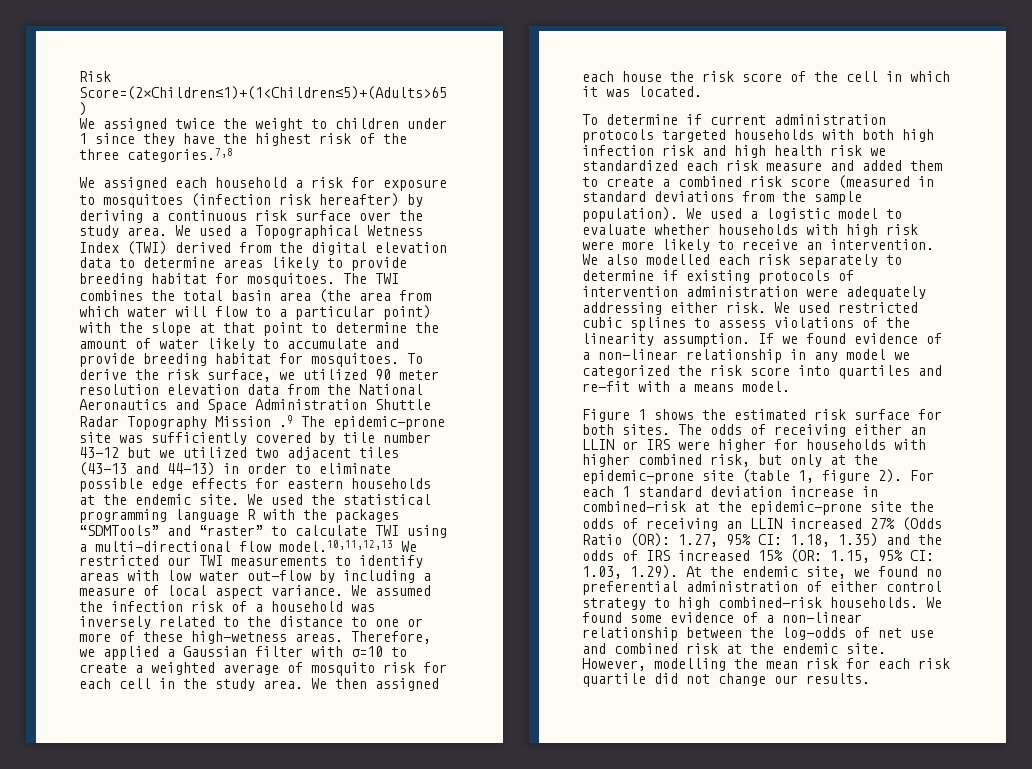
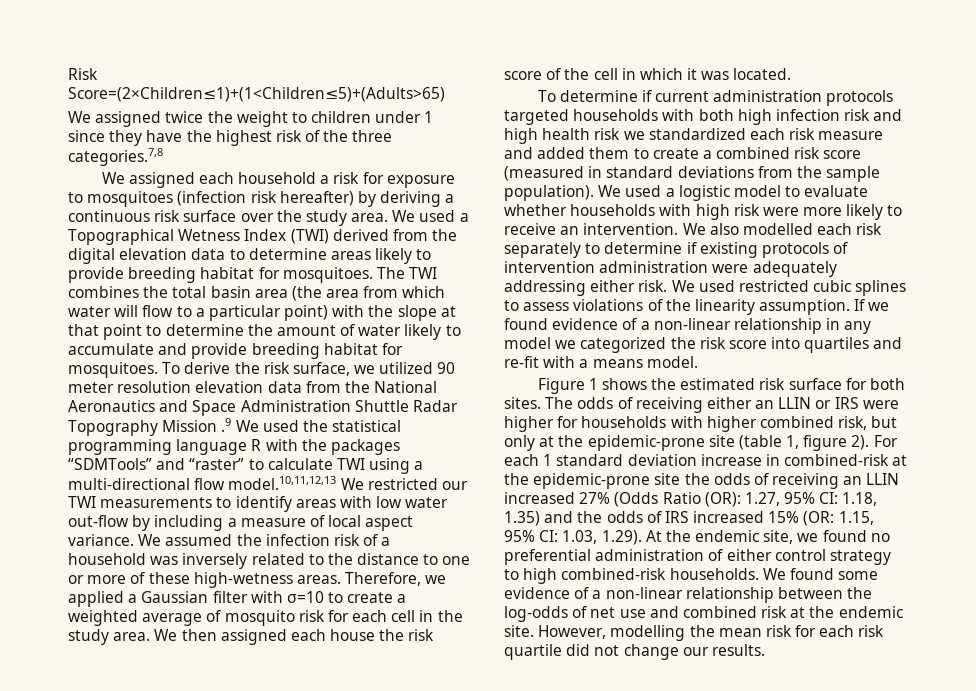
[301,416,445,430] [79,432,431,445] [79,447,399,460] [79,462,391,476] [79,478,431,492] [79,494,239,505] The epidemic-prone site was sufficiently covered by tile number 43-12 but we utilized two adjacent tiles (43-13 and 44-13) in order to eliminate possible edge effects for eastern households at the endemic site. -> (232, 425) none

